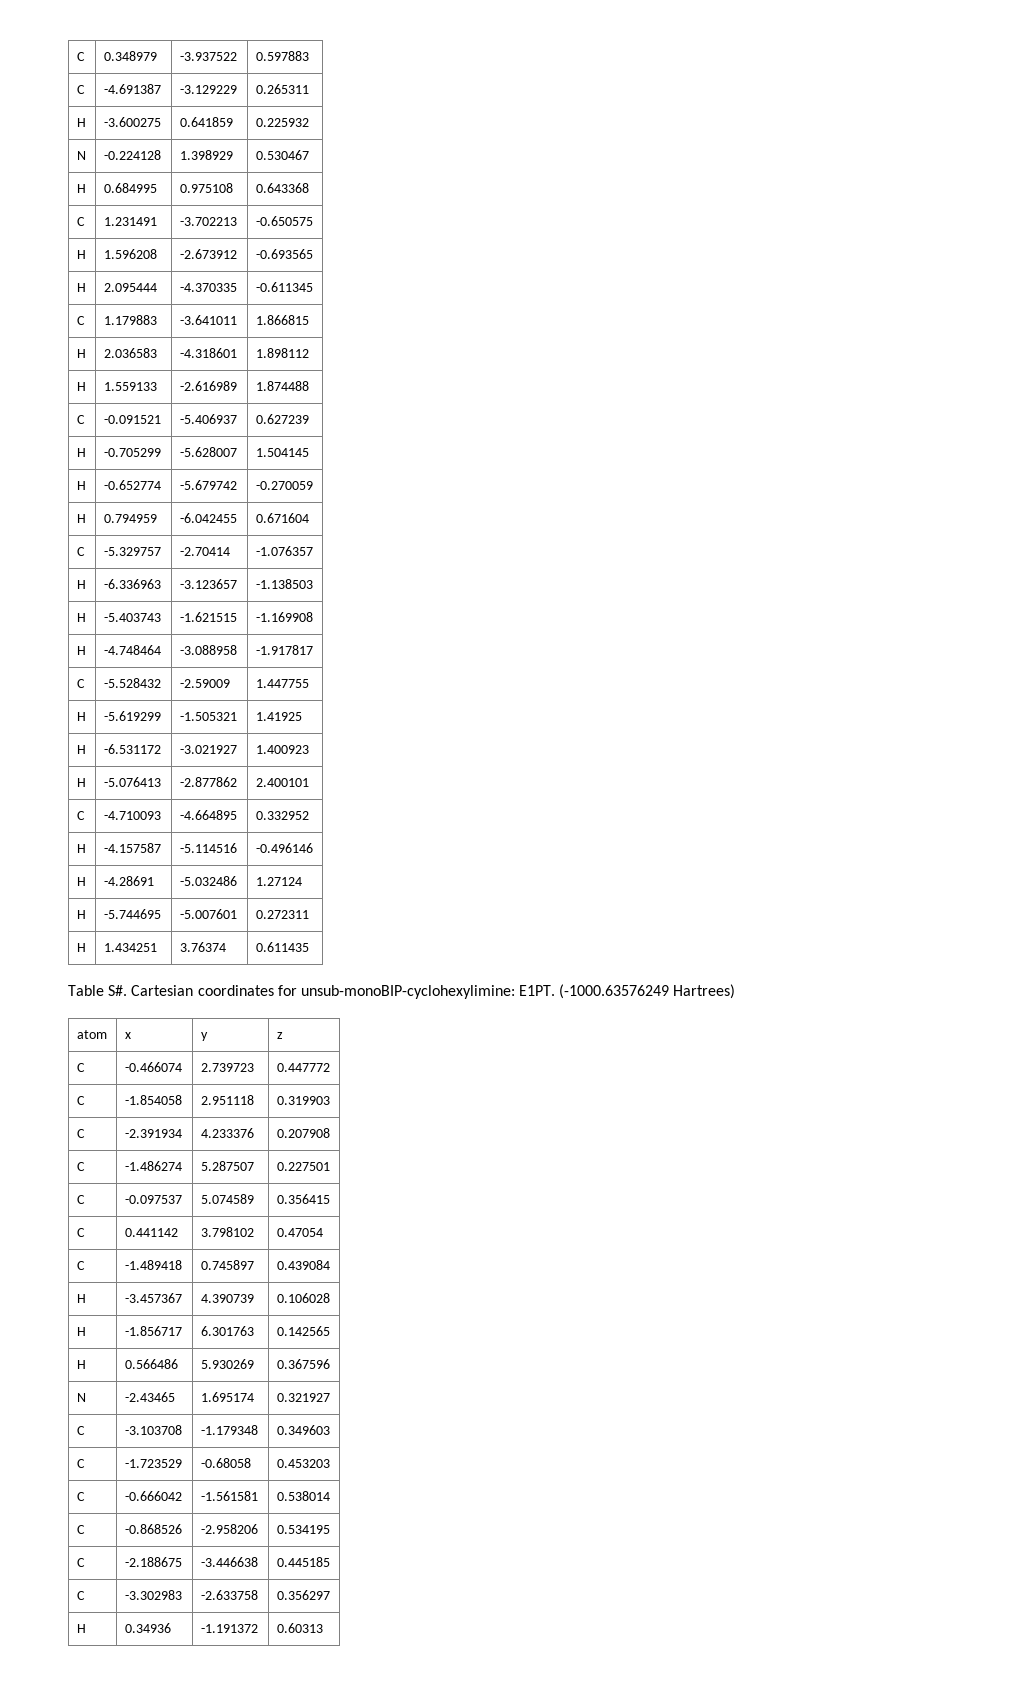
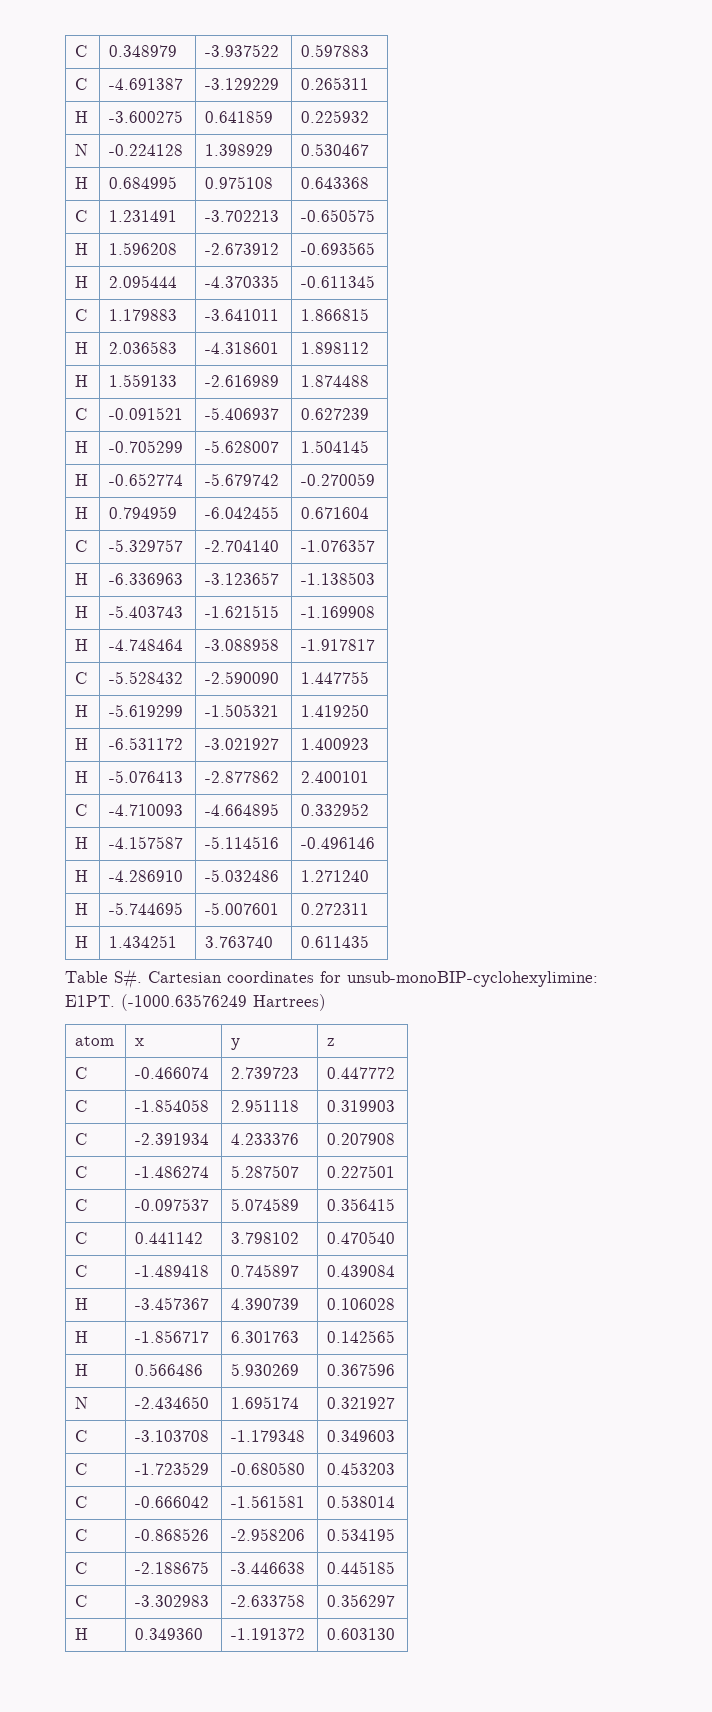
[179,547,230,556] -2.70414 -> [205,540,280,552] -2.704140
[179,679,230,688] -2.59009 -> [205,671,280,684] -2.590090
[255,712,302,721] 1.41925 -> [301,704,370,717] 1.419250
[103,876,154,886] -4.28691 -> [109,870,184,882] -4.286910
[255,877,302,886] 1.27124 -> [301,870,370,882] 1.271240
[179,942,226,952] 3.76374 -> [205,936,274,948] 3.763740
[276,1228,323,1237] 0.47054 -> [327,1231,396,1244] 0.470540
[124,1392,175,1402] -2.43465 -> [135,1396,210,1409] -2.434650
[200,1458,251,1468] -0.68058 -> [231,1462,306,1475] -0.680580
[124,1623,171,1633] 0.34936 -> [135,1628,204,1640] 0.349360
[276,1623,323,1633] 0.60313 -> [327,1628,396,1640] 0.603130

